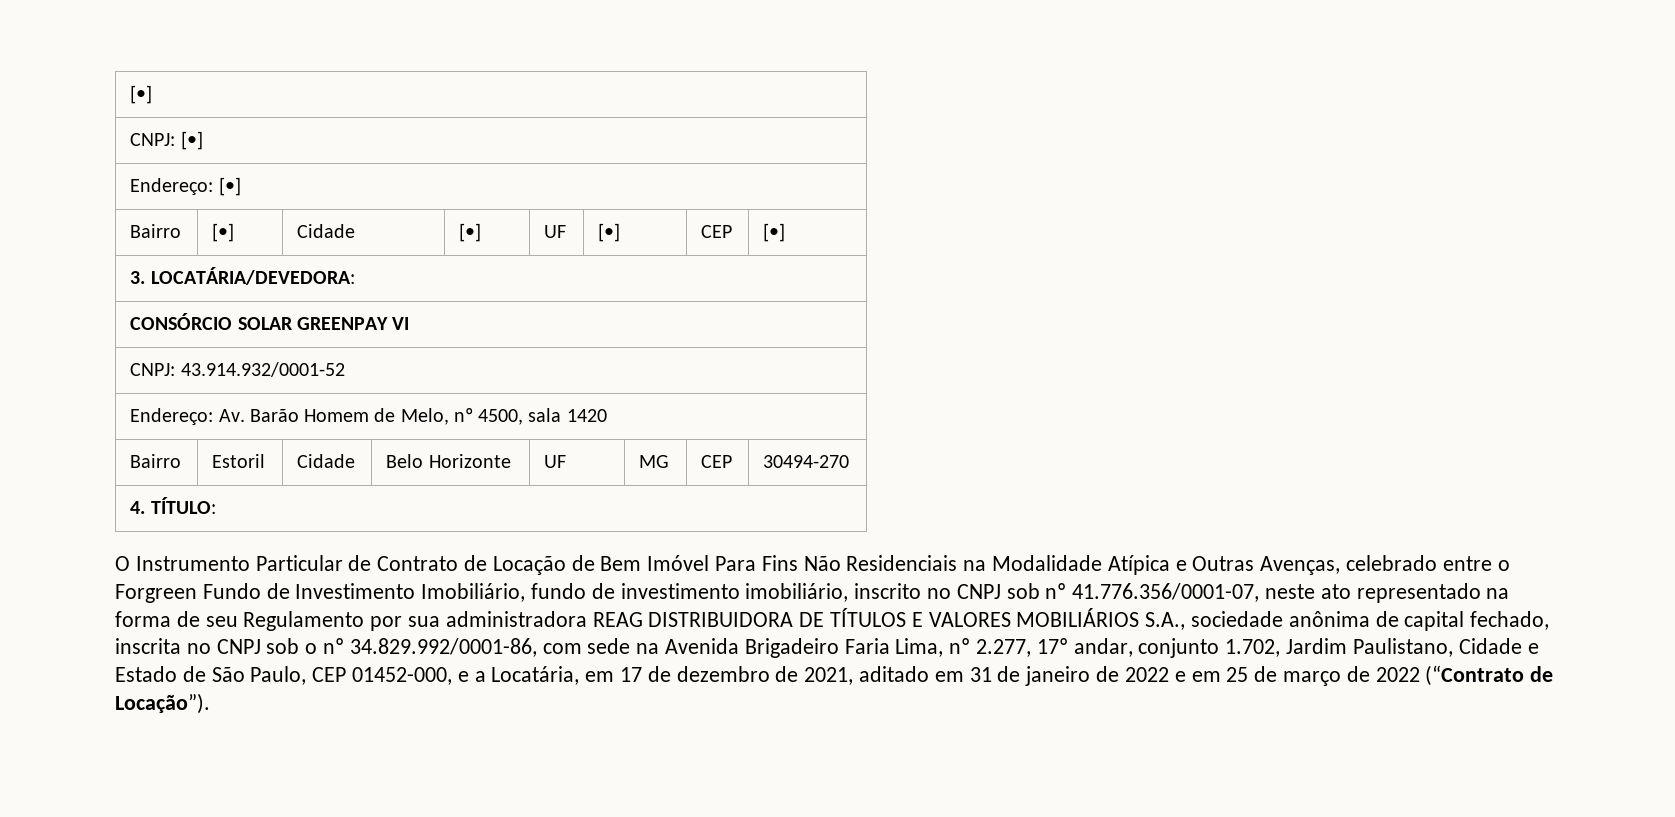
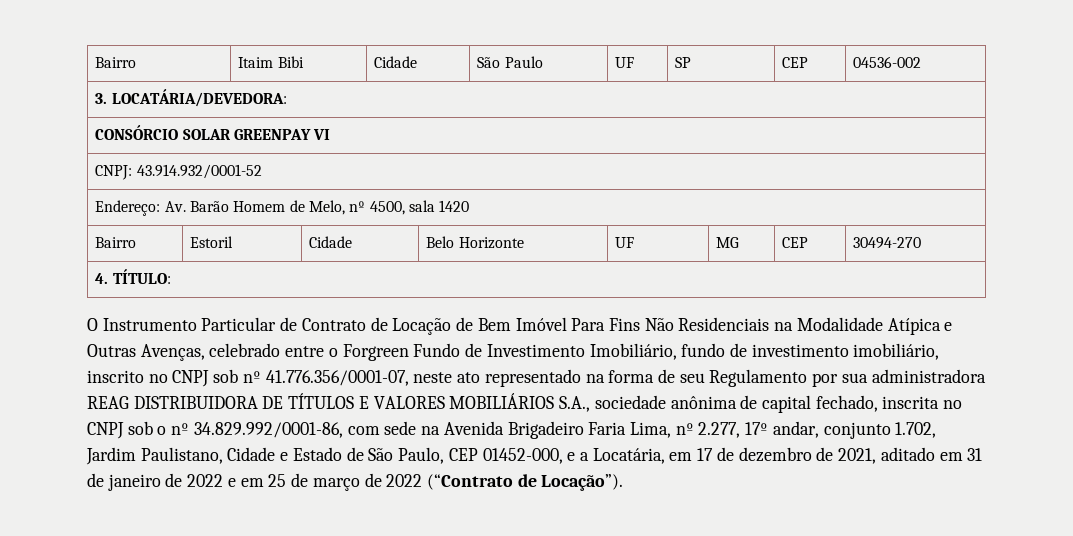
[130,85,153,104] [130,131,203,150] [130,177,241,196] [130,224,182,238] [212,223,235,242] [297,224,356,238] [459,223,482,242] [544,225,567,238] [598,223,621,242] [701,225,733,238] [763,223,786,242] [•] // CNPJ: [•] // Endereço: [•] // Bairro | [•] | Cidade | [•] | UF | [•] | CEP | [•] -> [95,57,137,68] [238,56,304,68] [374,56,418,68] [477,56,543,68] [615,57,635,68] [675,57,692,68] [782,57,809,68] [853,56,922,68] Bairro | Itaim Bibi | Cidade | São Paulo | UF | SP | CEP | 04536-002

